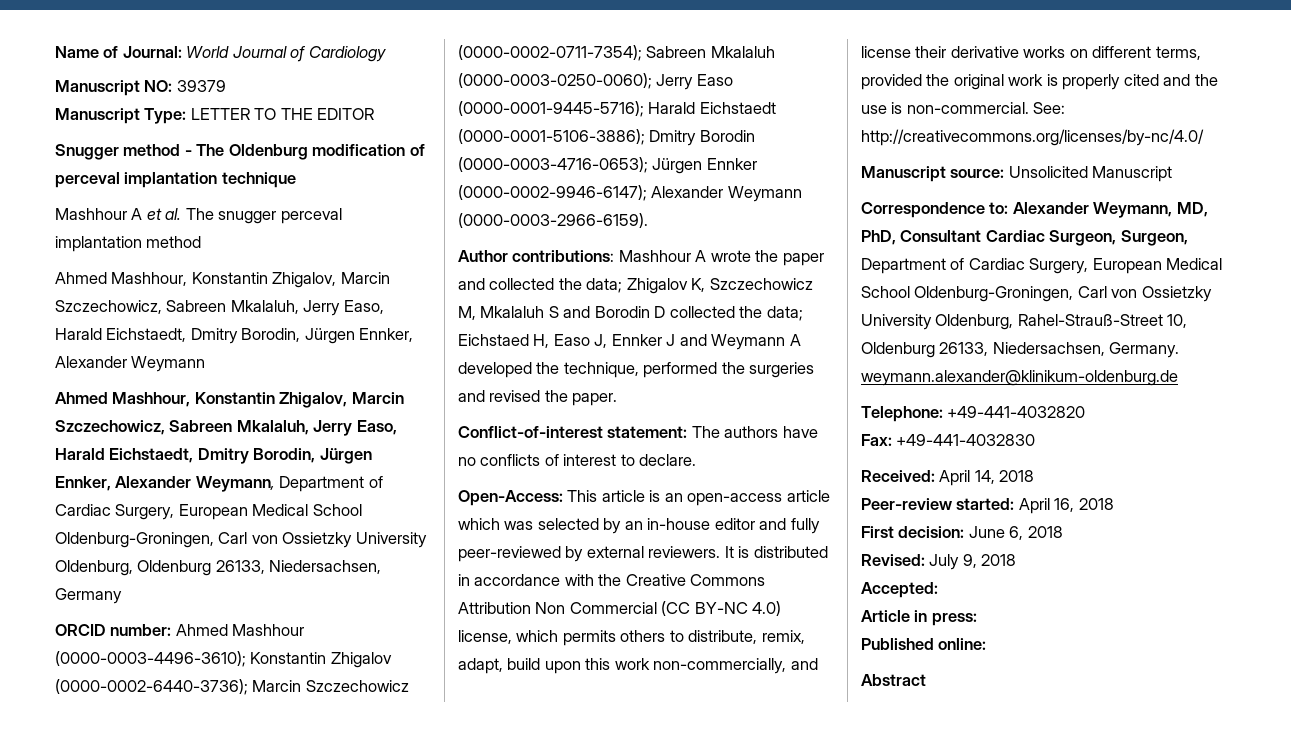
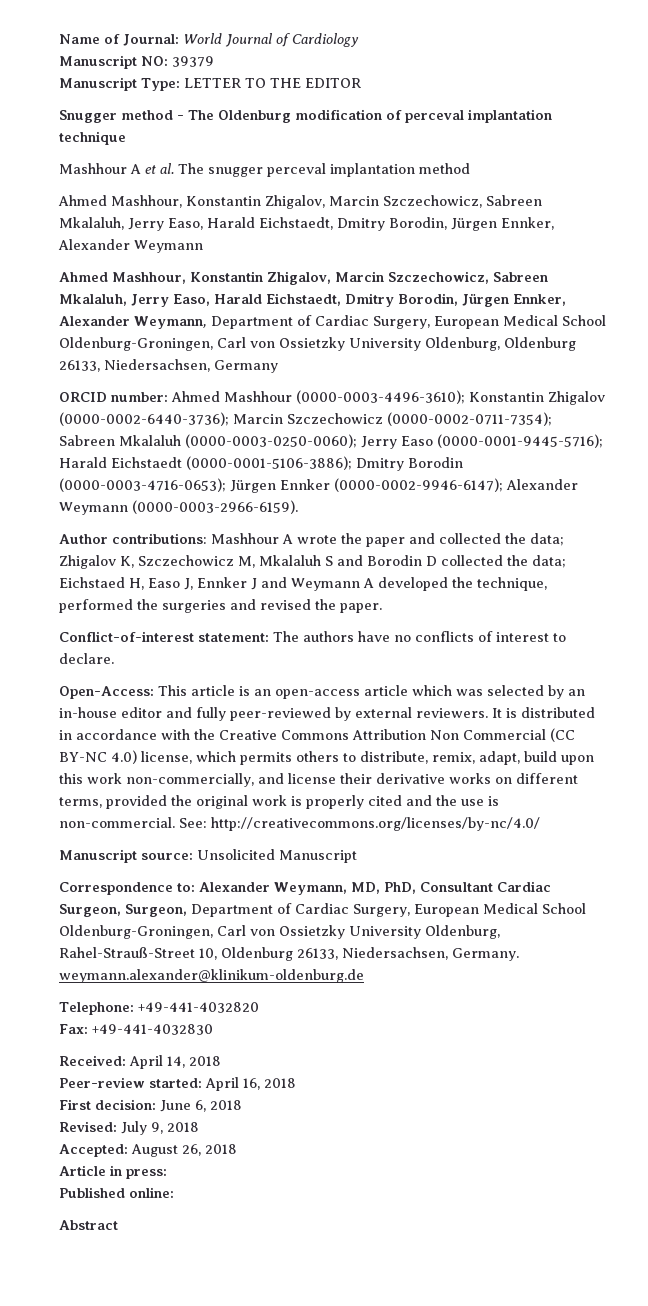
(938, 590) none -> [131,1144,237,1157] August 26, 2018

